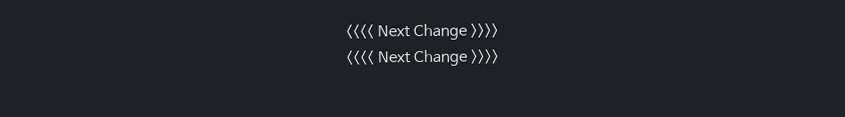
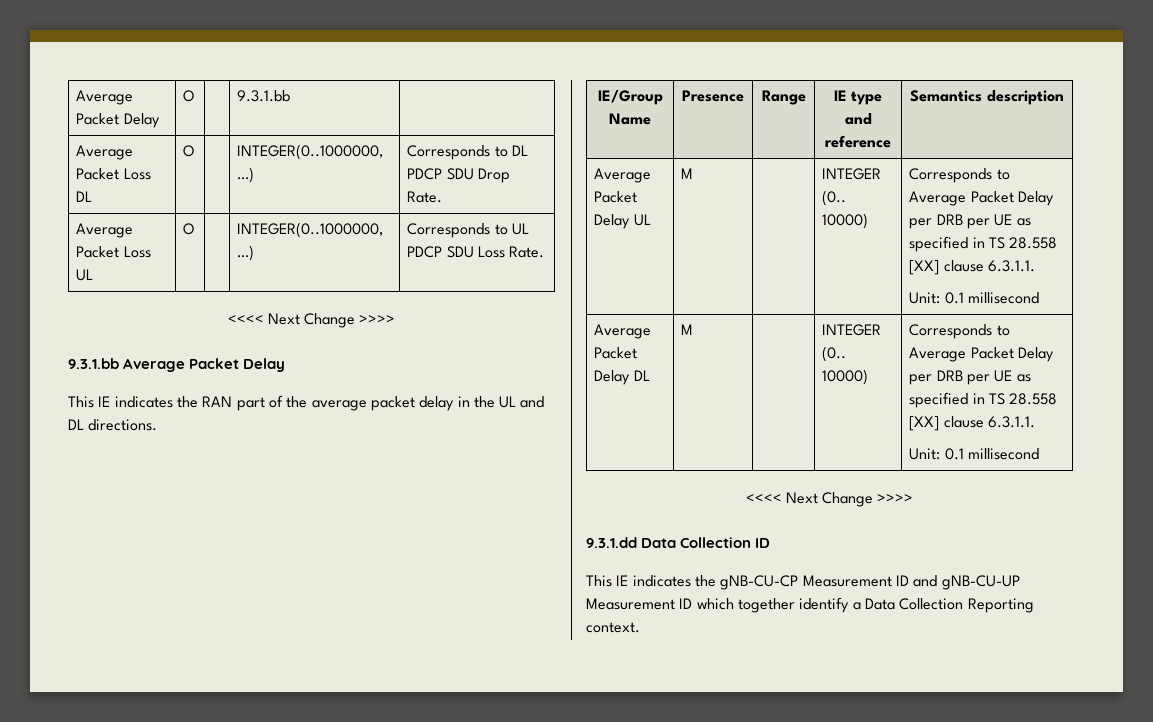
[345,23,499,41] [345,49,500,67] <<<< Next Change >>>> // <<<< Next Change >>>> -> [76,90,134,105] [76,113,160,128] [183,90,196,102] [237,90,291,102] [76,145,134,160] [76,168,151,180] [76,191,93,202] [183,145,196,157] [237,144,384,160] [237,167,255,183] [407,145,528,160] [407,168,510,183] [407,191,443,203] [76,223,134,238] [76,246,151,258] [76,269,94,281] [183,223,196,235] [237,222,384,238] [237,245,255,261] [407,223,529,238] [407,246,545,258] [227,313,396,328] [68,358,286,372] [68,395,545,411] [68,419,158,431] [597,90,663,105] [609,113,651,125] [682,90,744,102] [761,90,806,105] [833,90,883,105] [844,113,872,125] [825,135,891,148] [910,90,1064,105] [594,168,652,183] [594,191,638,203] [594,214,651,229] [681,168,694,179] [822,168,882,180] [822,190,847,206] [822,213,869,229] [909,168,1010,183] [909,191,1054,206] [909,214,1031,229] [909,236,1058,252] [909,260,1035,275] [909,292,1039,304] [594,324,652,339] [594,347,638,359] [594,370,650,385] [681,324,694,335] [822,324,882,336] [822,346,847,362] [822,369,869,385] [909,324,1010,339] [909,347,1054,362] [909,370,1031,385] [909,392,1058,408] [909,416,1035,431] [909,448,1039,460] [745,492,914,507] [586,537,771,548] [586,575,1020,590] [586,597,1034,613] [586,622,640,633] Average Packet Delay | O | | 9.3.1.bb | // Average Packet Loss DL | O | | INTEGER(0..1000000, …) | Corresponds to DL PDCP SDU Drop Rate. // Average Packet Loss UL | O | | INTEGER(0..1000000, …) | Corresponds to UL PDCP SDU Loss Rate. // <<<< Next Change >>>> // 9.3.1.bb Average Packet Delay // This IE indicates the RAN part of the average packet delay in the UL and DL directions. // IE/Group Name | Presence | Range | IE type and reference | Semantics description // Average Packet Delay UL | M | | INTEGER (0.. 10000) | Corresponds to Average Packet Delay per DRB per UE as specified in TS 28.558 [XX] clause 6.3.1.1. // Unit: 0.1 millisecond // Average Packet Delay DL | M | | INTEGER (0.. 10000) | Corresponds to Average Packet Delay per DRB per UE as specified in TS 28.558 [XX] clause 6.3.1.1. // Unit: 0.1 millisecond // <<<< Next Change >>>> // 9.3.1.dd Data Collection ID // This IE indicates the gNB-CU-CP Measurement ID and gNB-CU-UP Measurement ID which together identify a Data Collection Reporting context.

